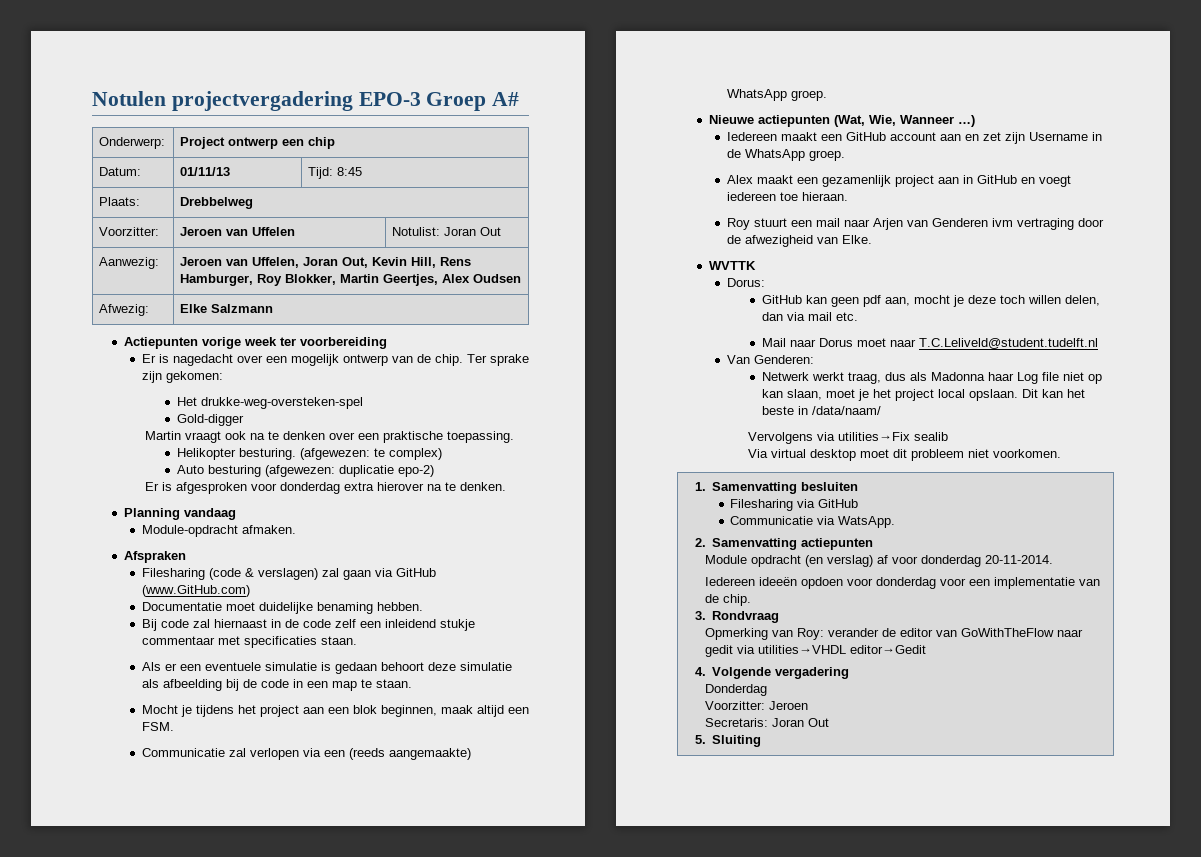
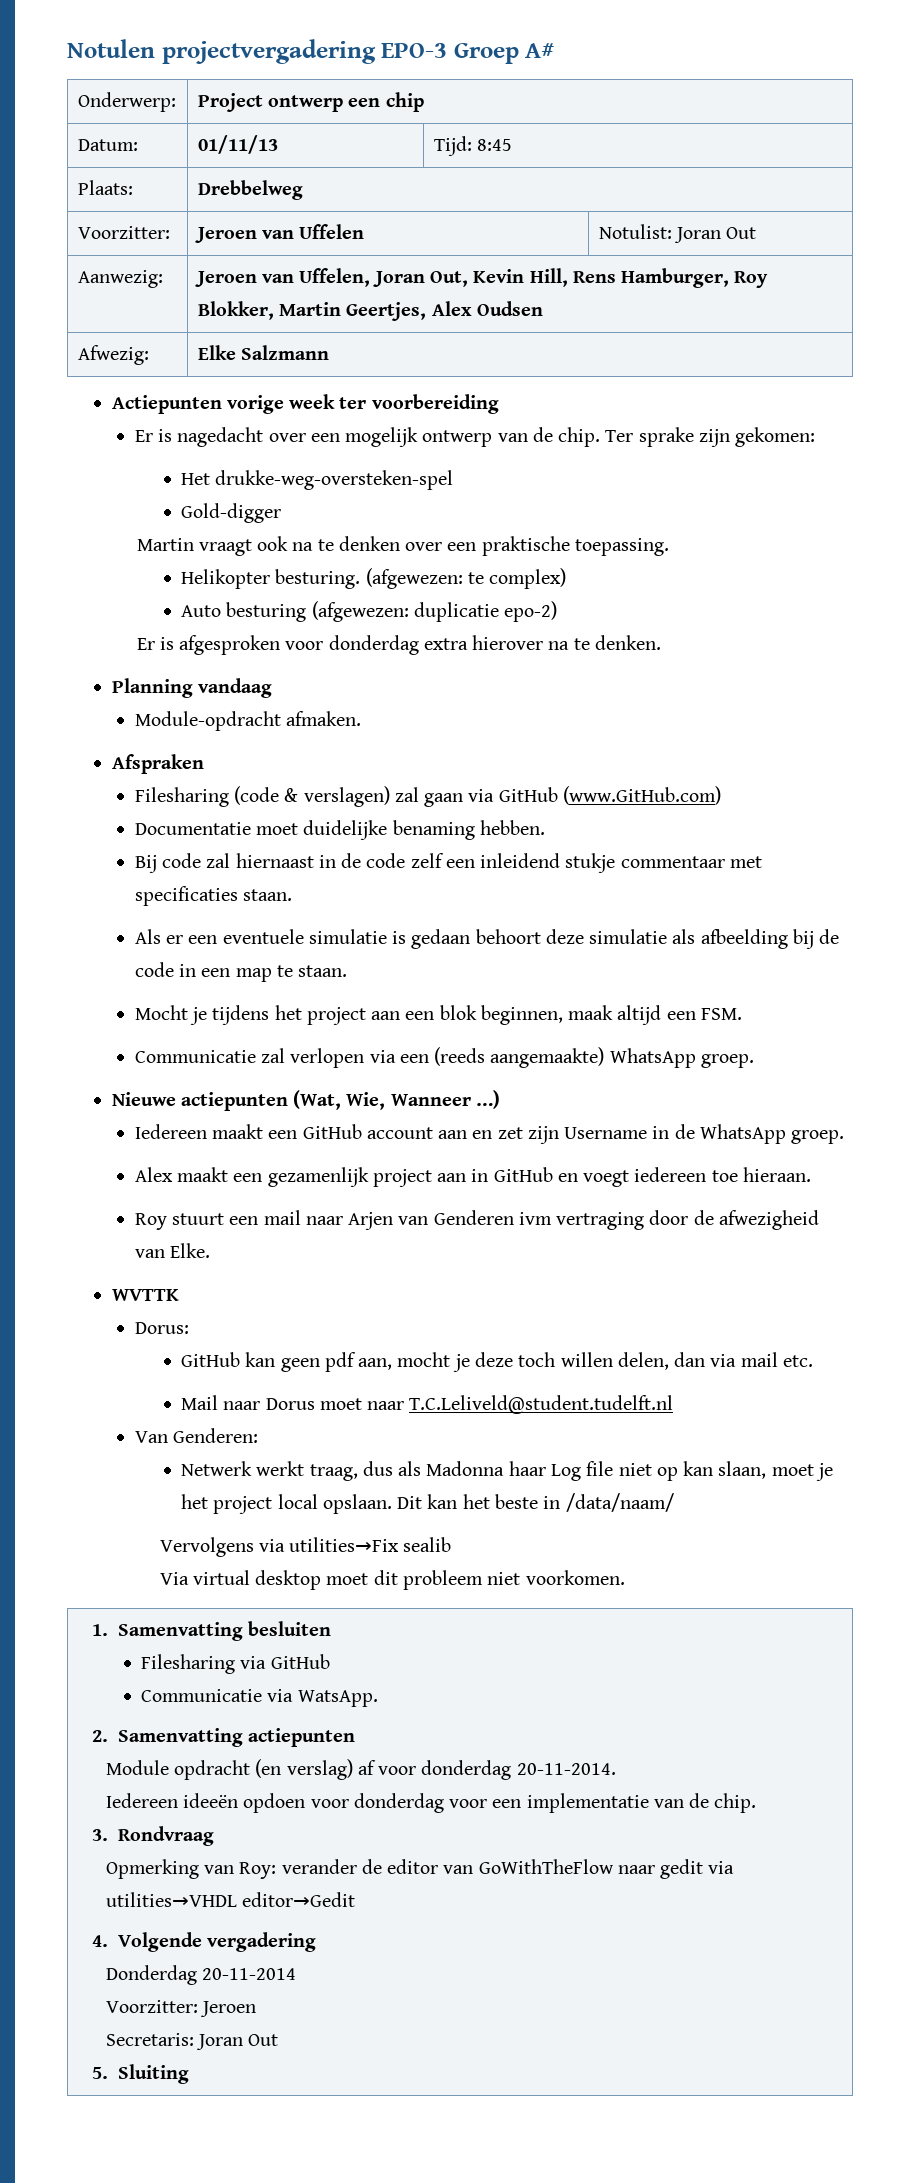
(768, 690) none -> [201,1968,296,1980] 20-11-2014

